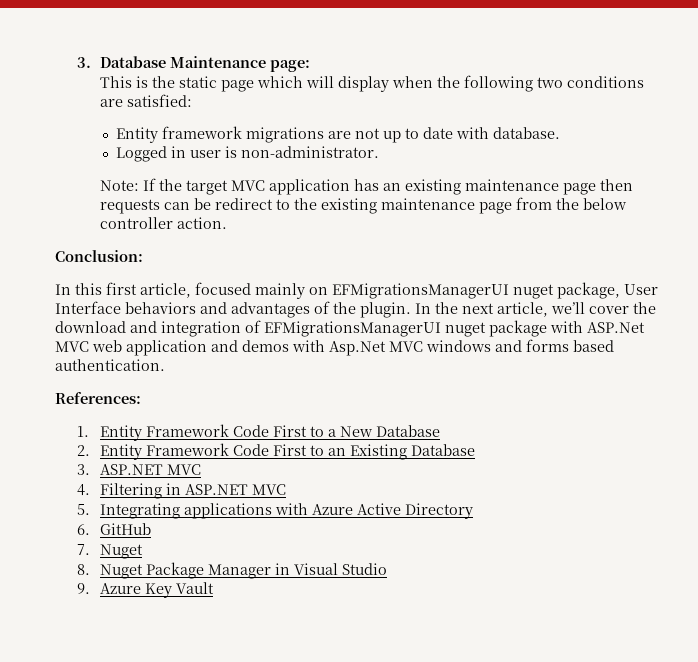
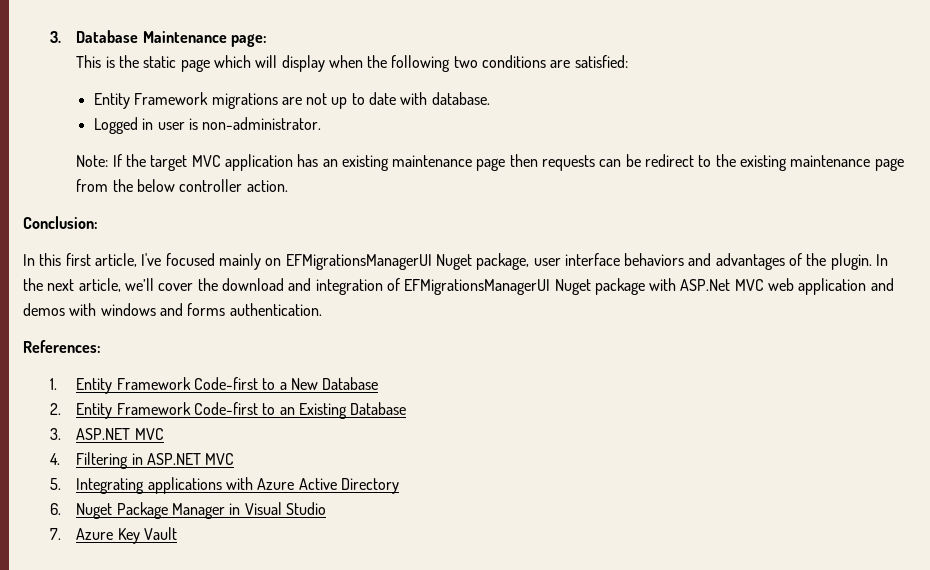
[161,126,242,139] framework -> [134,92,209,105] Framework
(191, 290) none -> [141,253,162,266] I've
[513,282,658,299] [55,301,121,314] nuget package, User Interface -> [435,253,620,270] Nuget package, user interface
[445,322,486,337] nuget -> [554,279,591,295] Nuget
[329,341,423,356] Asp.Net MVC -> (97, 309) none
[573,340,614,352] based -> (226, 309) none
[232,425,307,437] Code First -> [193,377,258,390] Code-first
[232,444,307,456] Code First -> [193,402,258,415] Code-first
[99,523,151,535] [77,544,143,559] [77,564,91,575] GitHub // 7. Nuget // 8. -> (61, 509) none
[77,583,91,594] 9. -> [49,528,61,540] 7.

